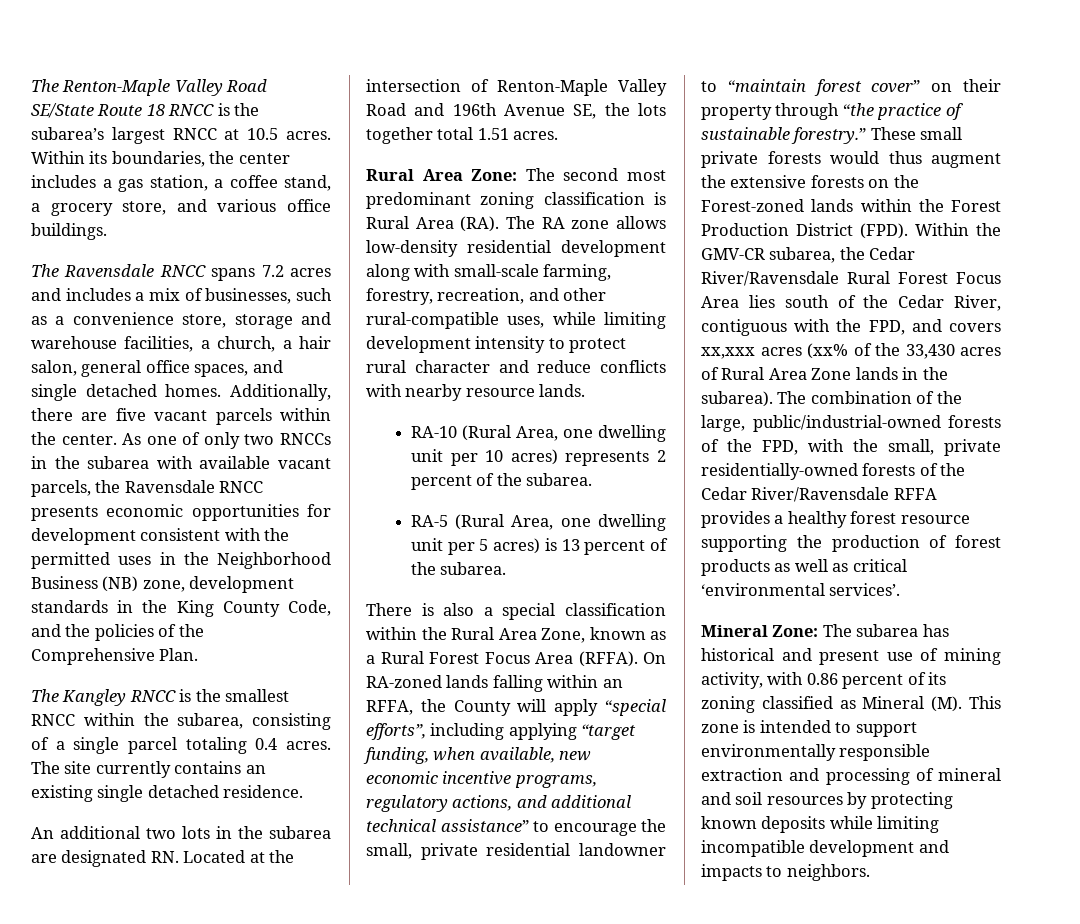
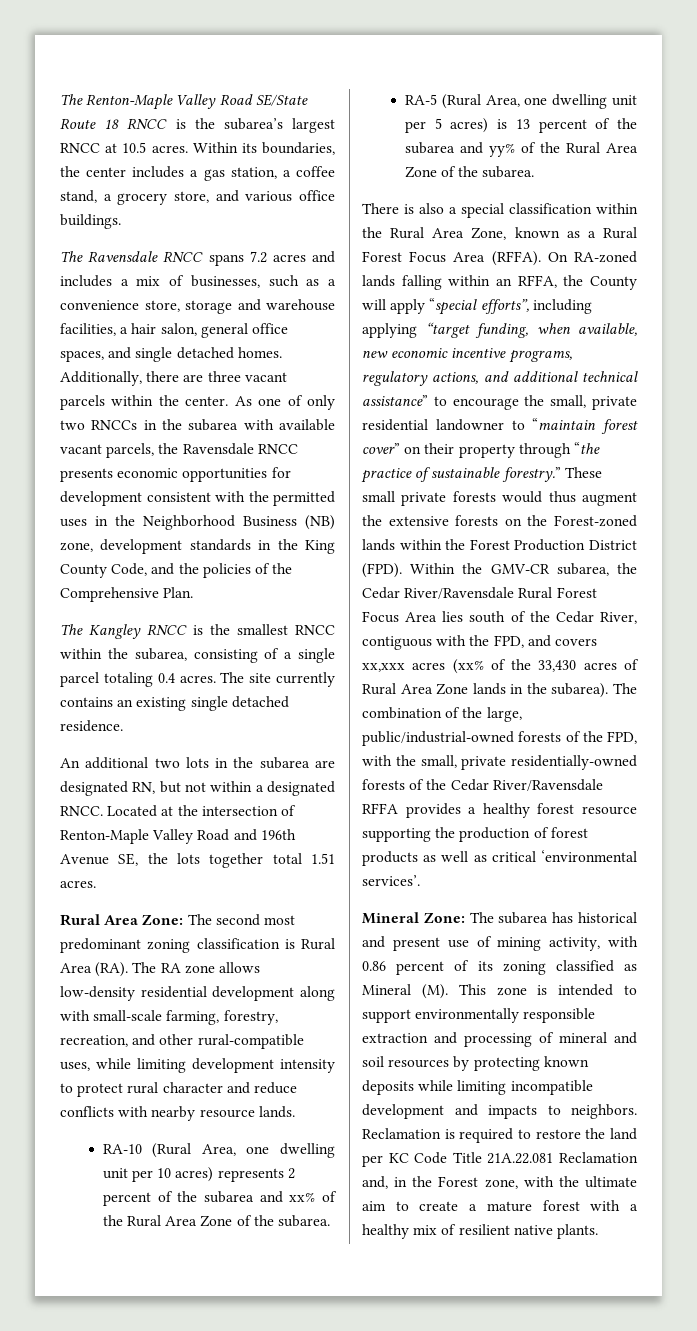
[217,336,292,352] church, a -> (129, 330) none
[115,408,146,421] five -> [207,371,241,382] three
[150,851,179,863] RN. -> [132,781,335,796] [60,806,103,816] RN, but not within a designated RNCC.
(522, 479) none -> [203,1191,337,1203] [102,1215,274,1227] subarea and xx% of the Rural Area Zone of the
(436, 568) none -> [404,142,638,157] [404,166,479,178] subarea and yy% of the Rural Area Zone of the
(870, 872) none -> [362,1128,637,1143] [362,1152,638,1167] [362,1176,637,1189] [362,1200,638,1212] [362,1224,598,1239] Reclamation is required to restore the land per KC Code Title 21A.22.081 Reclamation and, in the Forest zone, with the ultimate aim to create a mature forest with a healthy mix of resilient native plants.

